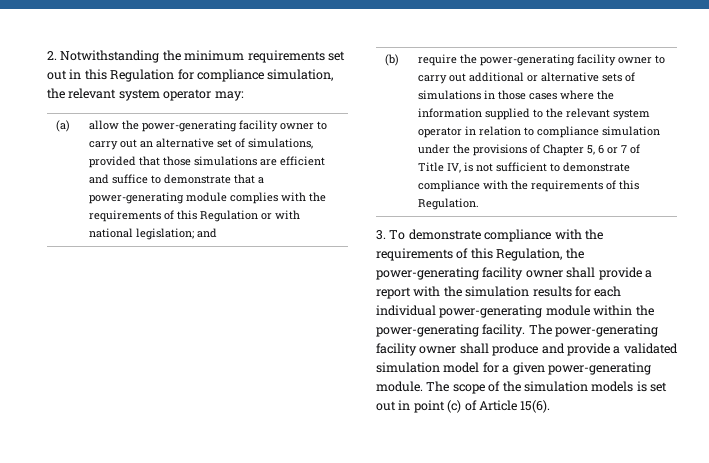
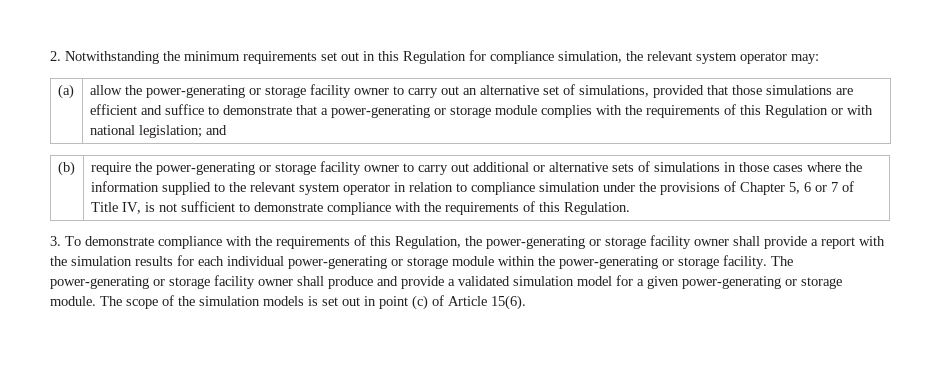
(238, 126) none -> [248,86,306,98] or storage
(185, 198) none -> [433,106,491,118] or storage
(576, 60) none -> [258,163,316,175] or storage
(479, 273) none -> [589,237,646,249] or storage
(543, 311) none -> [391,257,448,269] or storage
(479, 330) none -> [662,257,719,269] or storage
(659, 330) none -> [153,277,210,289] or storage
(651, 368) none -> [785,277,842,289] or storage

